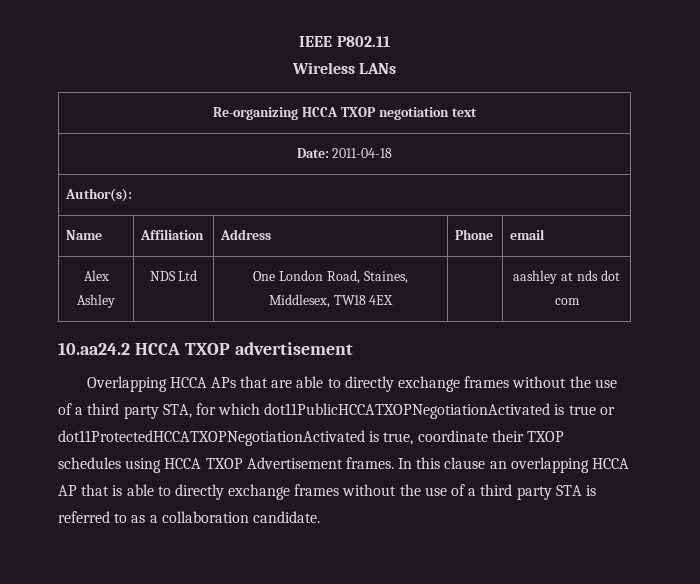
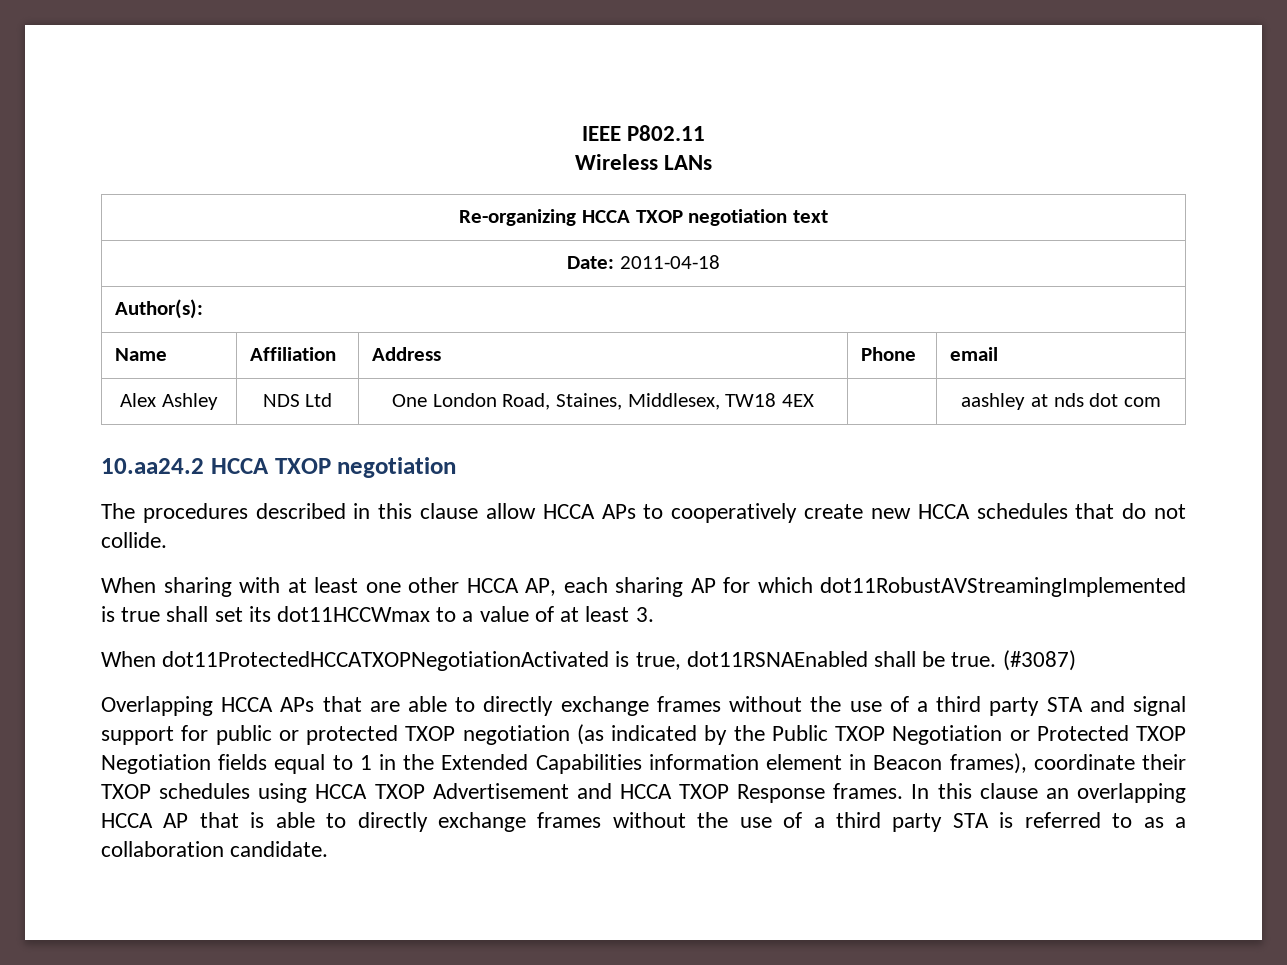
[234,342,353,355] advertisement -> [337,457,457,478] [101,503,1187,523] [101,532,167,548] [101,577,1186,597] [101,606,654,622] [101,650,1076,671] negotiation // The procedures described in this clause allow HCCA APs to cooperatively create new HCCA schedules that do not collide. // When sharing with at least one other HCCA AP, each sharing AP for which dot11RobustAVStreamingImplemented is true shall set its dot11HCCWmax to a value of at least 3. // When dot11ProtectedHCCATXOPNegotiationActivated is true, dot11RSNAEnabled shall be true. (#3087)
[162,403,615,419] [58,430,414,446] STA, for which dot11PublicHCCATXOPNegotiationActivated is true or dot11ProtectedHCCATXOPNegotiationActivated is true, -> [1046,696,1186,716] [101,724,1186,745] [101,753,1027,774] STA and signal support for public or protected TXOP negotiation (as indicated by the Public TXOP Negotiation or Protected TXOP Negotiation fields equal to 1 in the Extended Capabilities information element in Beacon frames),
(343, 463) none -> [576,783,826,803] and HCCA TXOP Response

